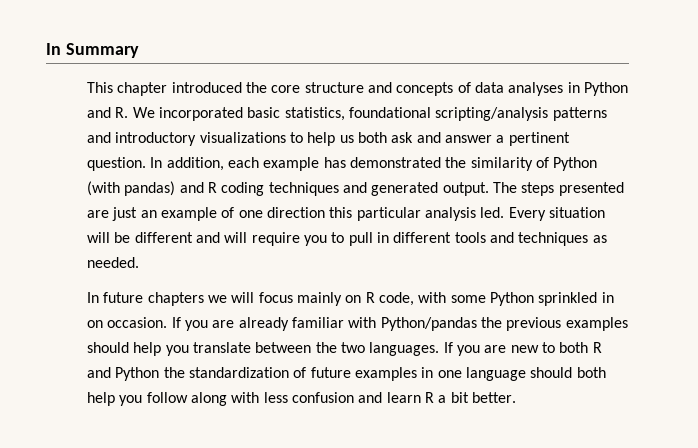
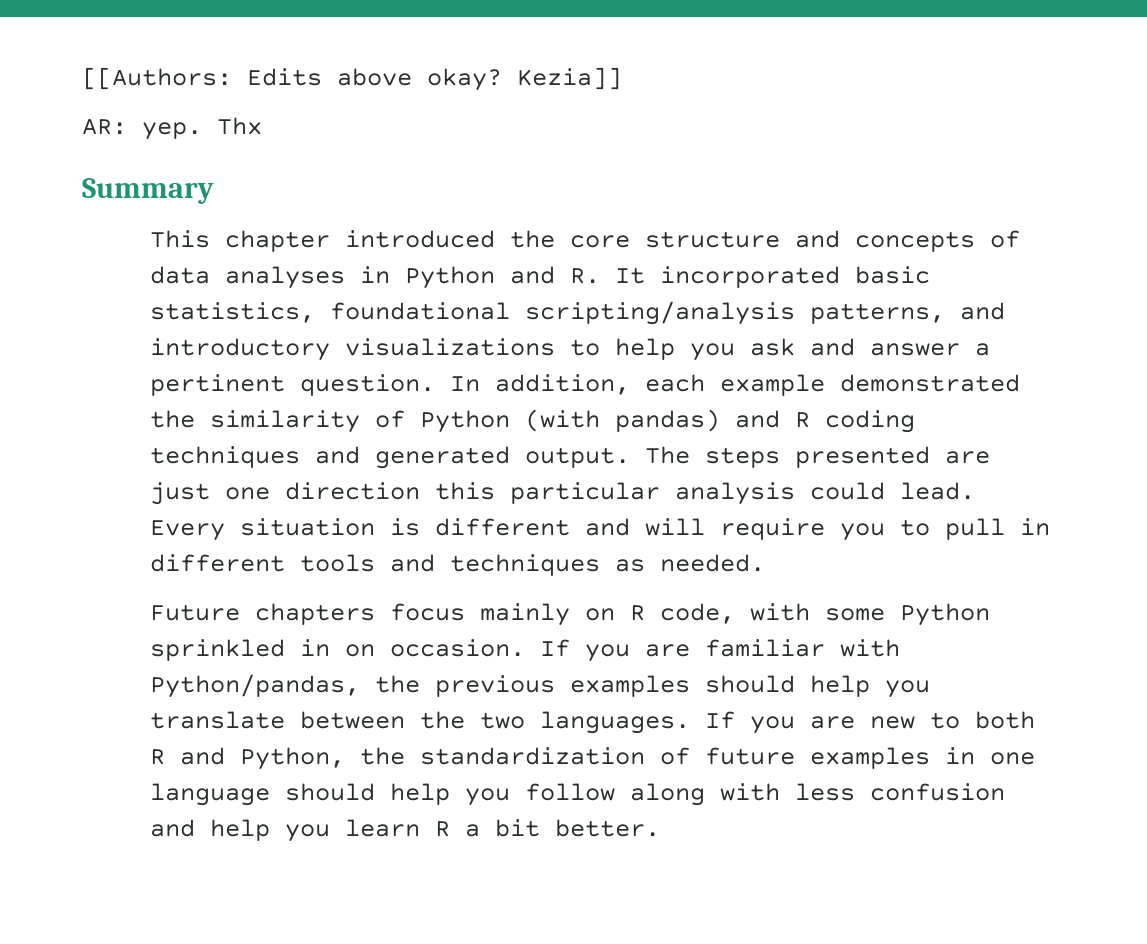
[46,43,61,55] In -> [82,67,622,91] [82,117,262,140] [[Authors: Edits above okay? Kezia]] // AR: yep. Thx //
[132,107,155,118] We -> [615,267,646,284] It
[552,107,607,121] patterns -> [810,303,946,324] patterns,
[339,132,388,143] us both -> [690,343,736,361] you
[323,157,346,168] has -> (826, 385) none
[140,207,235,221] an example of -> (211, 493) none
[480,207,605,221] [87,232,131,243] led. Every situation will be -> [810,482,976,500] [150,518,421,541] could lead. Every situation is
[87,292,255,306] In future chapters we will -> [150,603,376,625] Future chapters
[238,317,289,331] already -> (691, 650) none
[380,317,477,331] Python/pandas -> [150,674,361,698] Python/pandas,
[115,367,160,381] Python -> [240,747,346,770] Python,
[576,367,606,378] both -> (376, 792) none
(383, 397) none -> [210,819,331,842] help you

